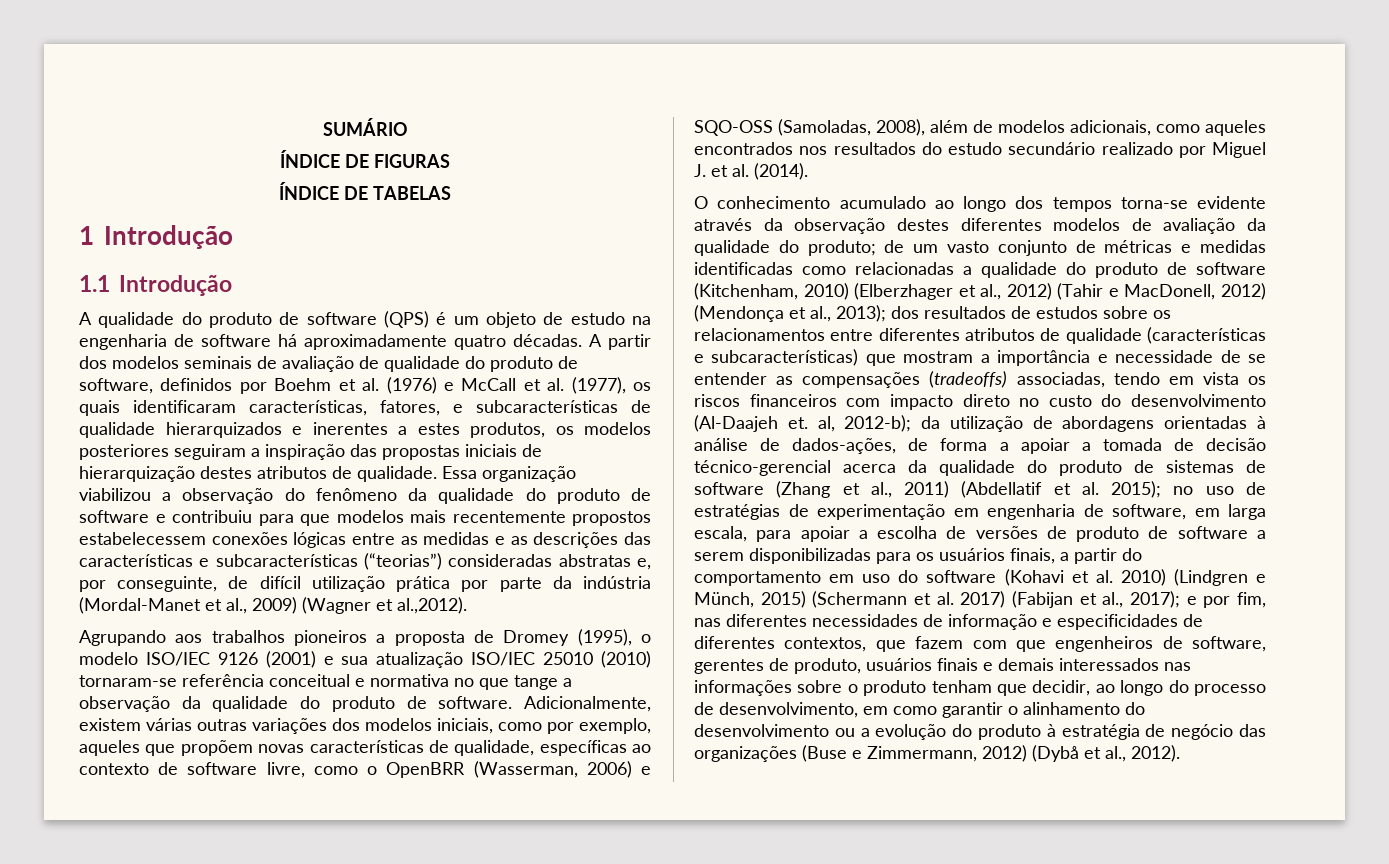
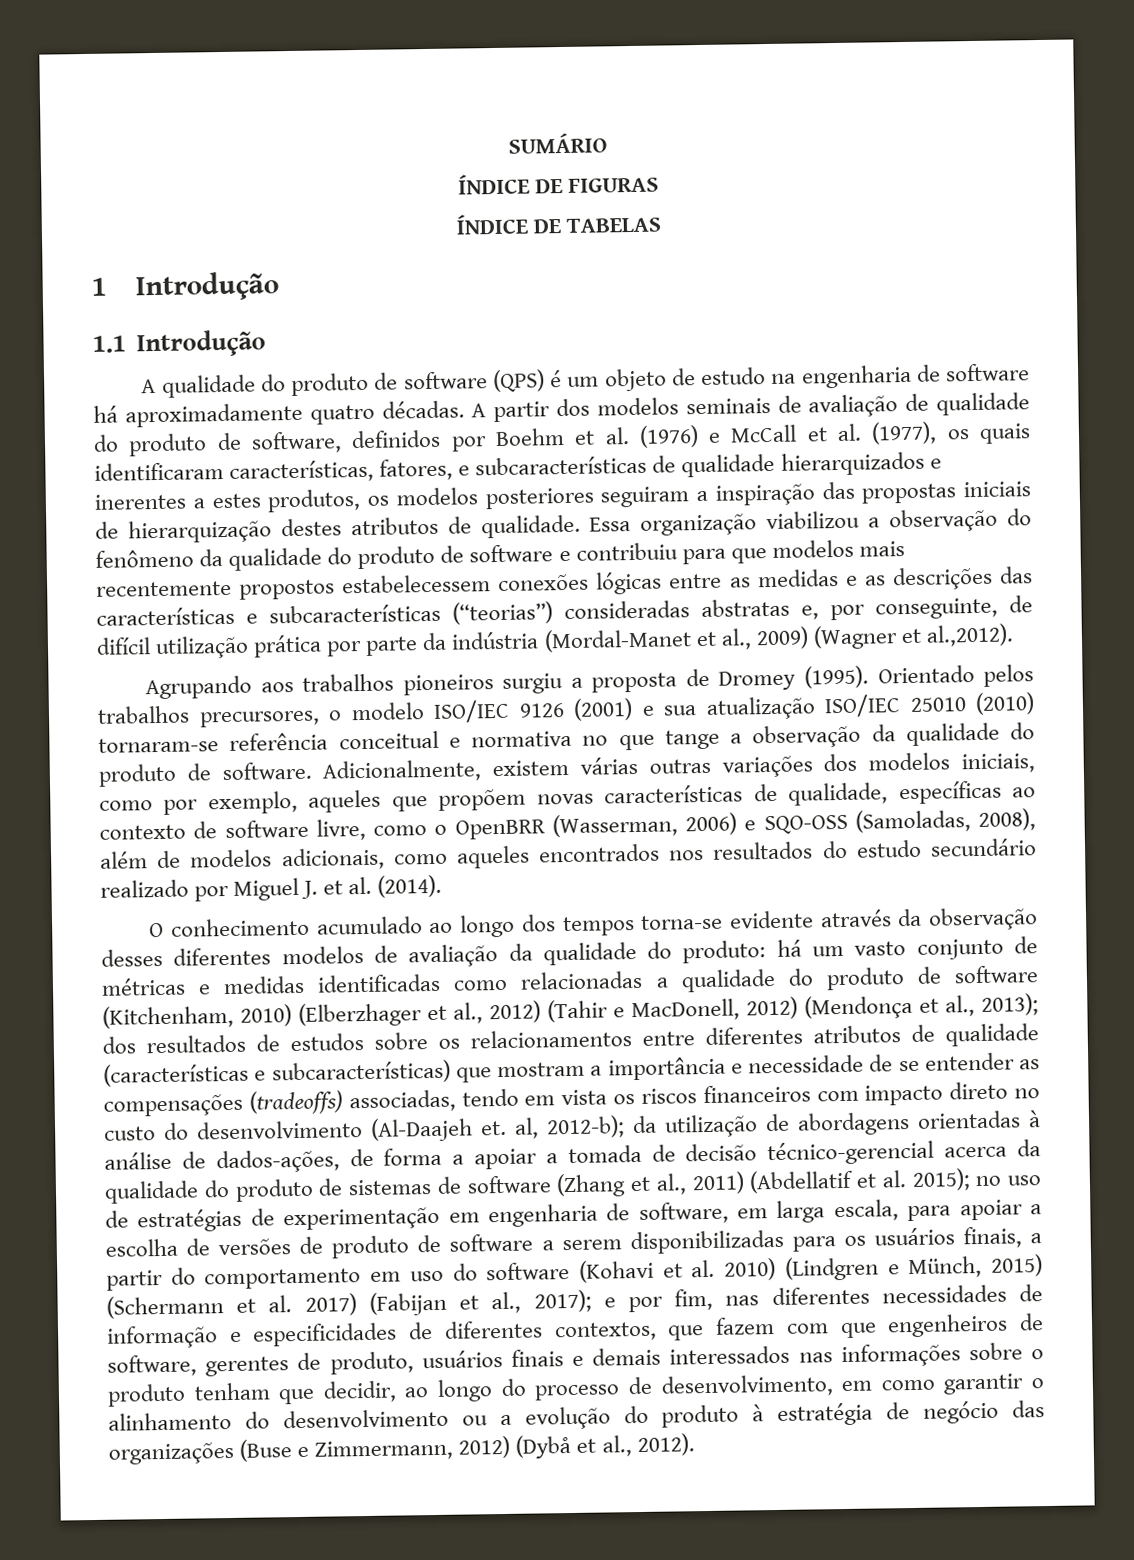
(367, 638) none -> [502,673,564,694] surgiu
[577,629,632,646] (1995), -> [803,664,1034,689] [97,705,320,728] (1995). Orientado pelos trabalhos precursores,
[896,218,949,231] destes -> [101,948,163,967] desses
[807,240,905,256] produto; de -> [682,939,802,964] produto: há

